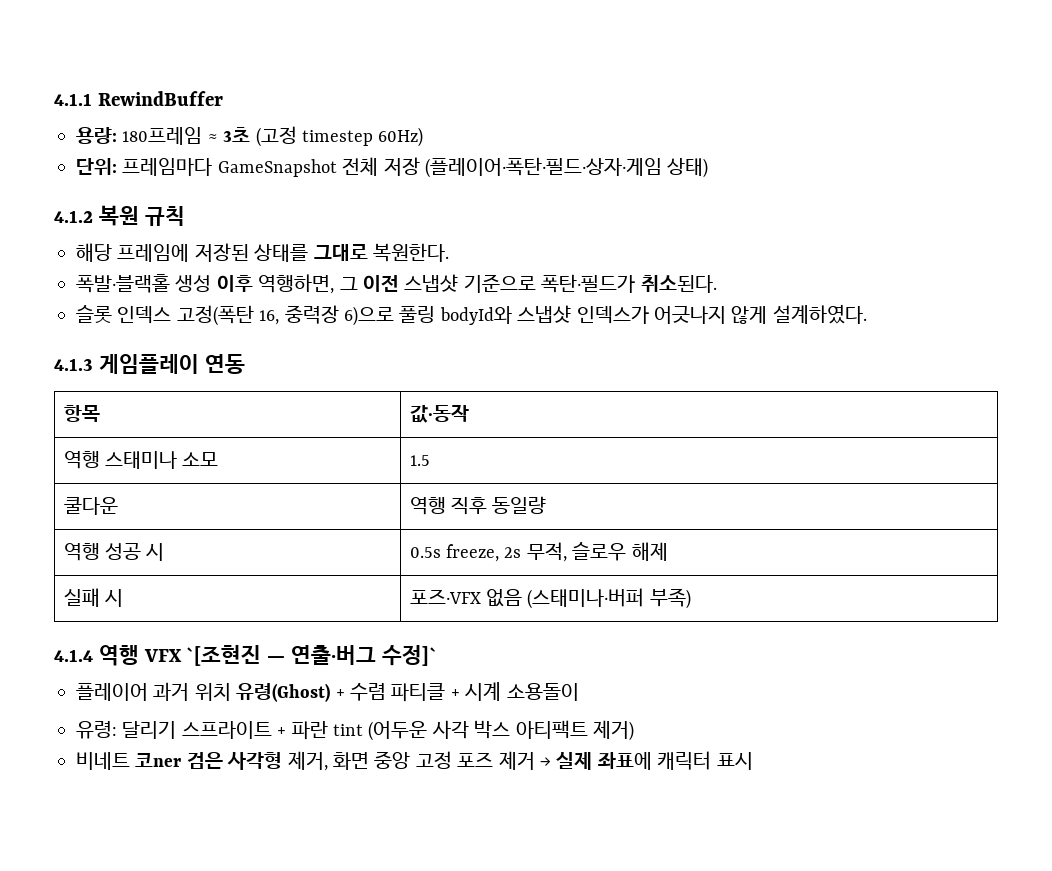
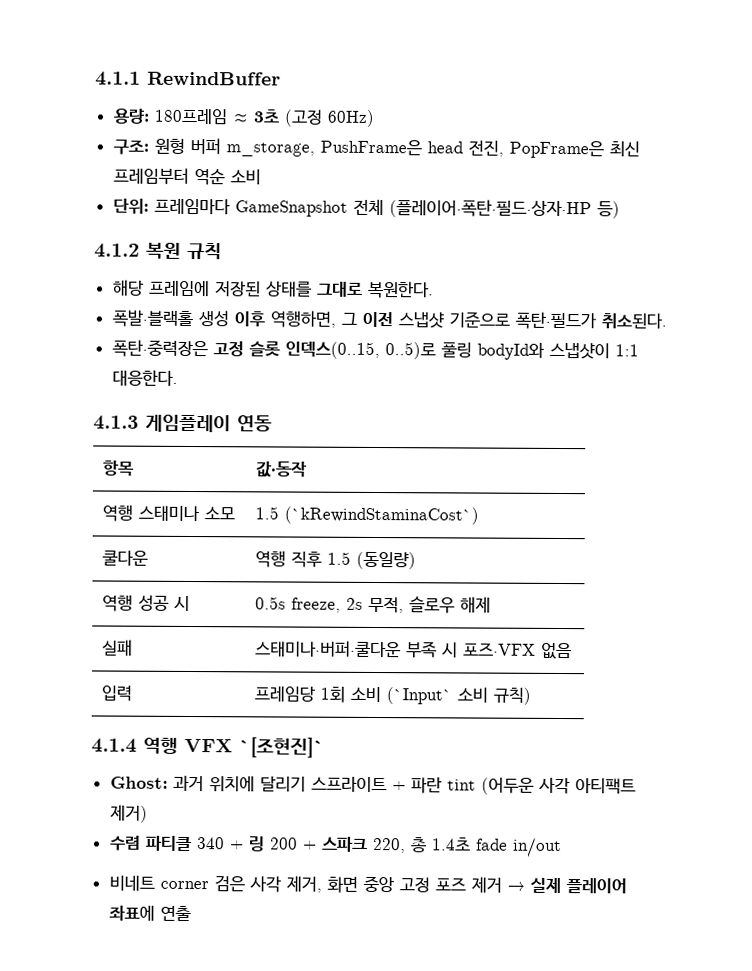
[302,130,373,146] timestep -> (323, 118) none
(424, 137) none -> [112,137,640,159] [112,167,261,186] // 구조: 원형 버퍼 m_storage, PushFrame은 head 전진, PopFrame은 최신 프레임부터 역순 소비
[383,157,709,178] 저장 (플레이어·폭탄·필드·상자·게임 상태) -> [388,199,620,219] (플레이어·폭탄·필드·상자·HP 등)
[76,304,867,326] 슬롯 인덱스 고정(폭탄 16, 중력장 6)으로 풀링 bodyId와 스냅샷 인덱스가 어긋나지 않게 설계하였다. -> [111,339,639,360] [111,369,178,386] 폭탄·중력장은 고정 슬롯 인덱스(0..15, 0..5)로 풀링 bodyId와 스냅샷이 1:1 대응한다.
(430, 460) none -> [284,506,480,525] (`kRewindStaminaCost`)
[492,496,547,514] 동일량 -> [327,551,417,570] 1.5 (동일량)
[104,589,123,607] 시 | -> [255,640,459,659] | 스태미나·버퍼·쿨다운 부족 시
[527,588,691,609] [54,645,437,666] [76,682,579,702] [76,721,117,739] (스태미나·버퍼 부족) // 4.1.4 역행 VFX `[조현진 — 연출·버그 수정]` // 플레이어 과거 위치 유령(Ghost) + 수렴 파티클 + 시계 소용돌이 // 유령: -> [101,685,133,701] [254,686,532,705] [91,737,325,758] [109,774,255,793] // 입력 | 프레임당 1회 소비 (`Input` 소비 규칙) // 4.1.4 역행 VFX `[조현진]` // Ghost: 과거 위치에
[474,720,511,739] 박스 -> (570, 785) none
[76,752,283,770] 비네트 코ner 검은 사각형 -> [109,835,562,858] [108,875,281,893] 수렴 파티클 340 + 링 200 + 스파크 220, 총 1.4초 fade in/out // 비네트 corner 검은 사각
[597,751,753,770] 좌표에 캐릭터 표시 -> [565,878,627,894] [108,905,191,922] 플레이어 좌표에 연출

